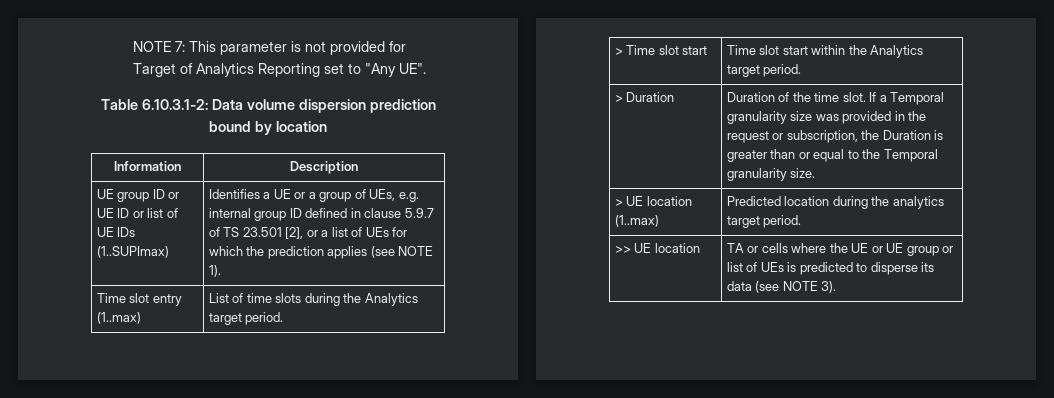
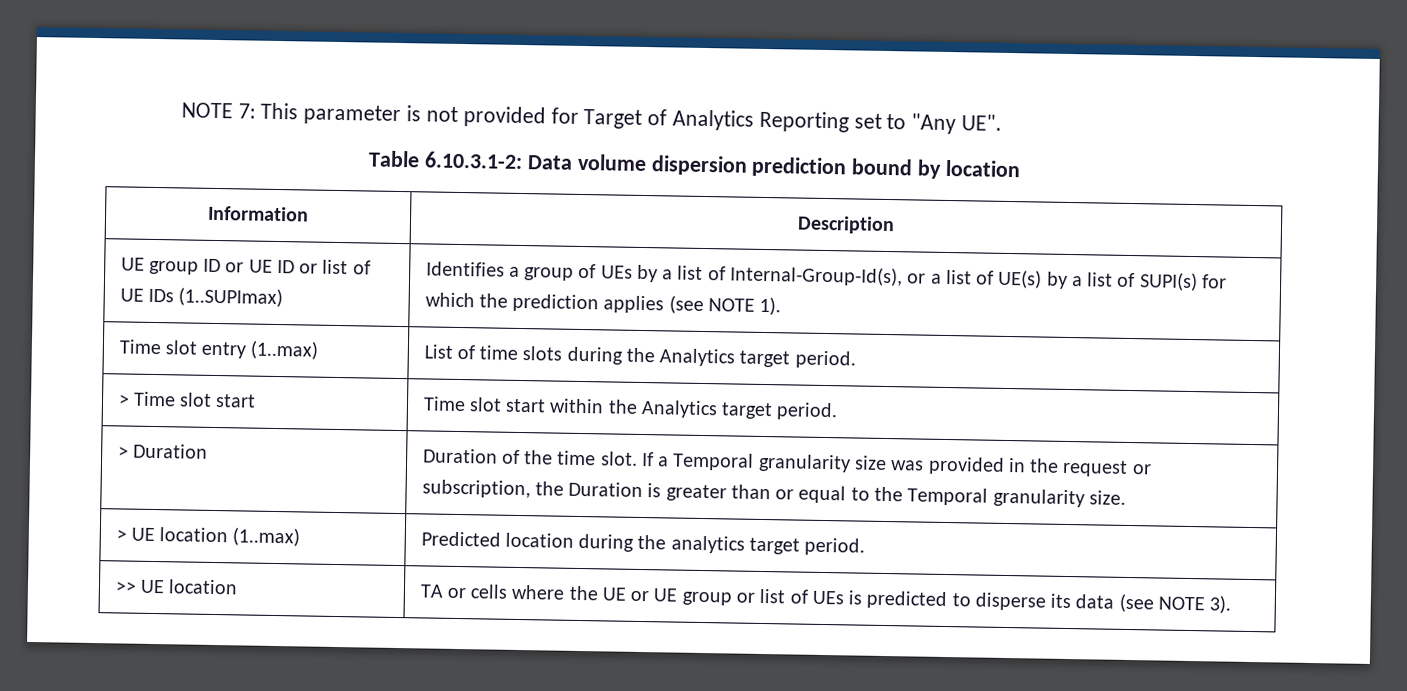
[273,189,419,202] [208,208,434,221] [208,227,389,239] UE or a group of UEs, e.g. internal group ID defined in clause 5.9.7 of TS 23.501 [2], or a list of UEs -> [524,263,1198,292] group of UEs by a list of Internal-Group-Id(s), or a list of UE(s) by a list of SUPI(s)

